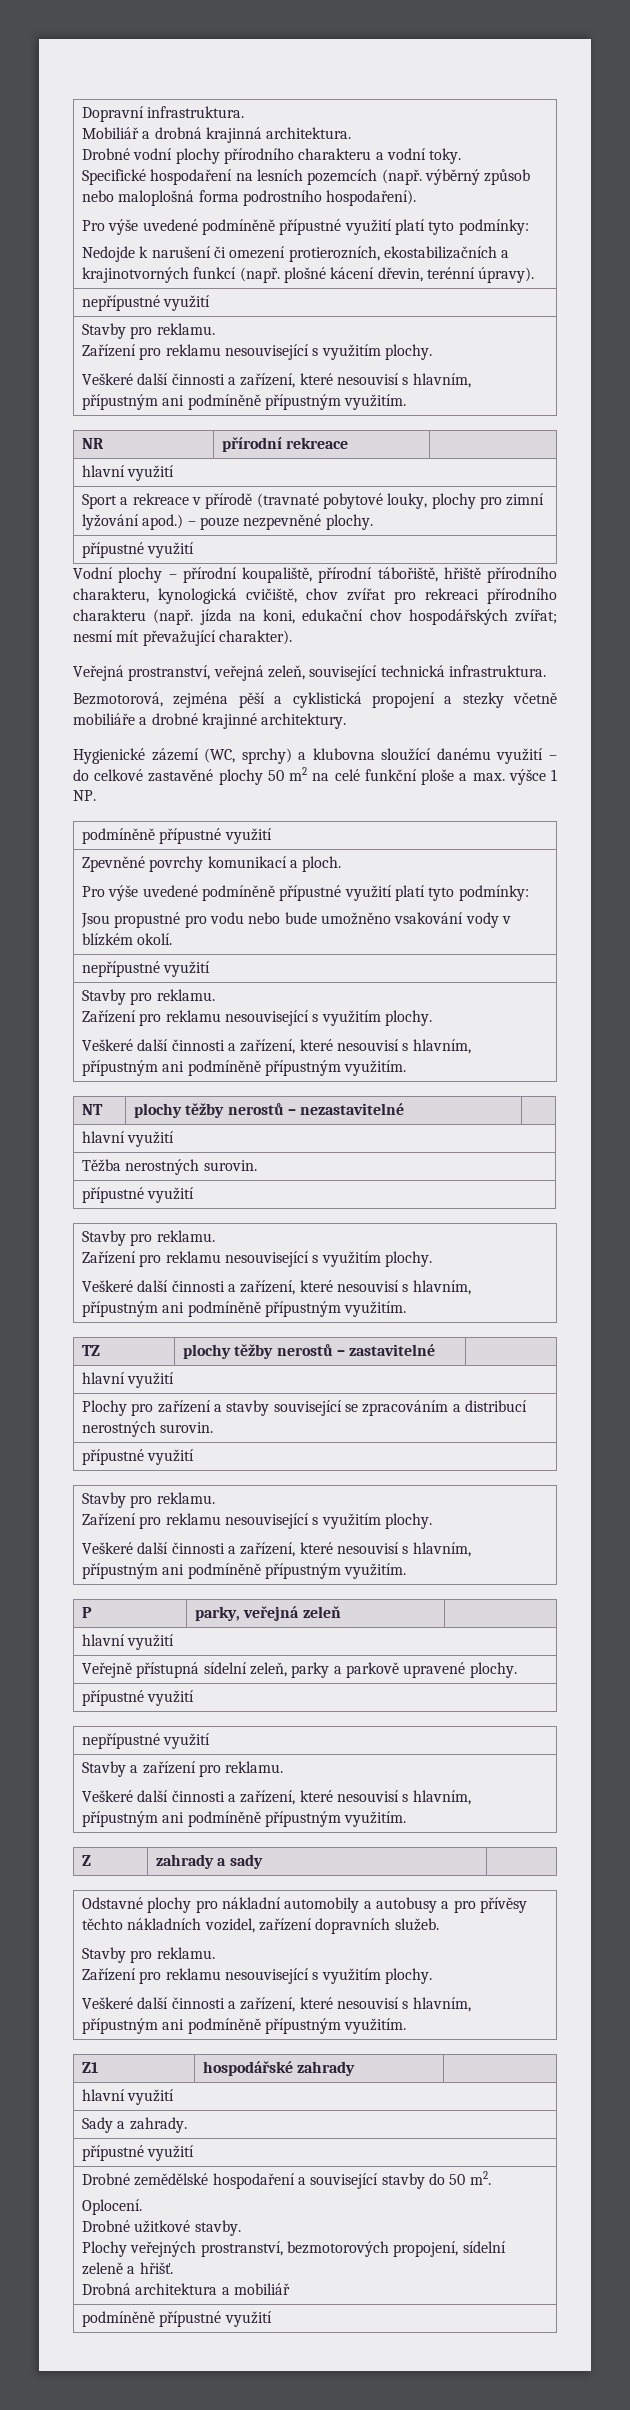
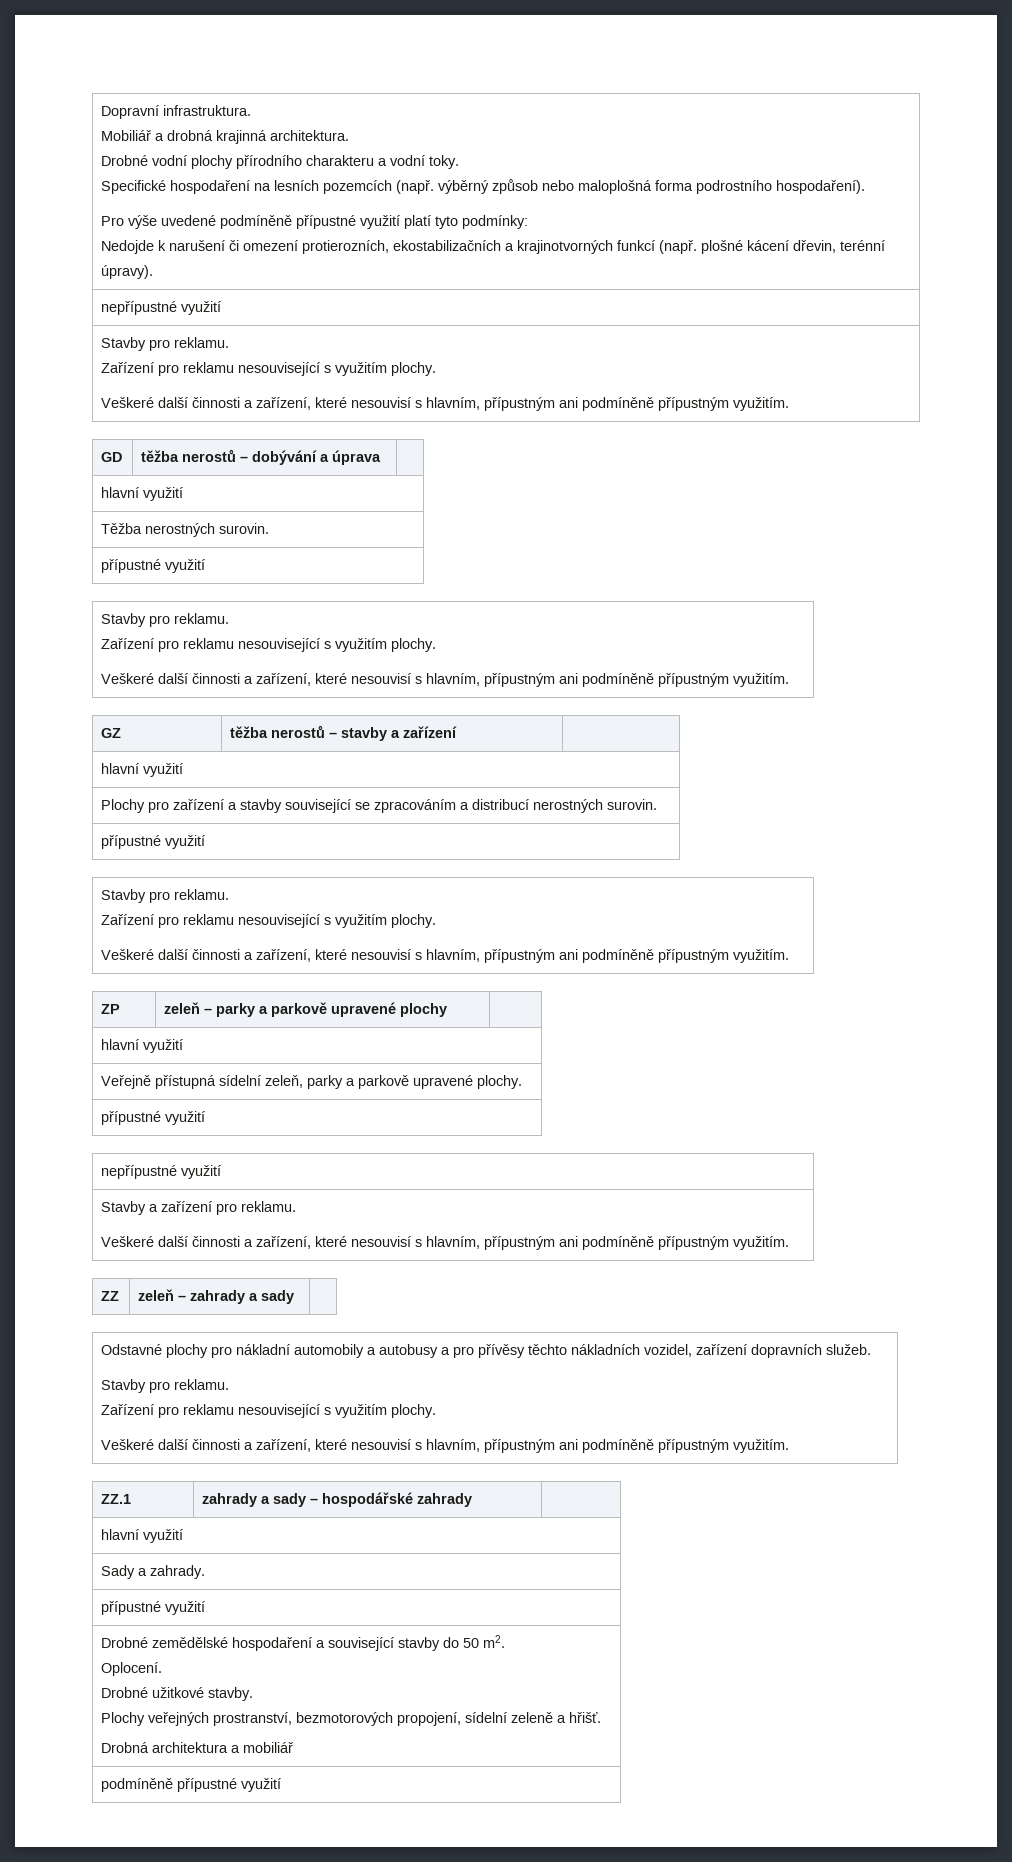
[81,438,104,449] [221,437,349,452] [81,465,175,481] [81,493,545,509] [81,514,373,530] [81,542,195,558] [73,567,557,583] [73,588,557,604] [73,609,557,625] [73,630,292,646] [73,665,546,681] [73,692,557,708] [73,713,347,729] [73,748,557,764] [73,767,557,785] [73,790,96,801] [81,828,272,844] [81,856,342,872] [81,885,529,901] [80,912,511,928] [81,933,173,946] [81,961,211,977] [81,989,215,1005] [81,1010,432,1026] [81,1039,471,1054] [81,1060,407,1076] [81,1104,103,1115] [133,1103,405,1118] NR | přírodní rekreace | // hlavní využití // Sport a rekreace v přírodě (travnaté pobytové louky, plochy pro zimní lyžování apod.) – pouze nezpevněné plochy. // přípustné využití // Vodní plochy – přírodní koupaliště, přírodní tábořiště, hřiště přírodního charakteru, kynologická cvičiště, chov zvířat pro rekreaci přírodního charakteru (např. jízda na koni, edukační chov hospodářských zvířat; nesmí mít převažující charakter). // Veřejná prostranství, veřejná zeleň, související technická infrastruktura. // Bezmotorová, zejména pěší a cyklistická propojení a stezky včetně mobiliáře a drobné krajinné architektury. // Hygienické zázemí (WC, sprchy) a klubovna sloužící danému využití – do celkové zastavěné plochy 50 m2 na celé funkční ploše a max. výšce 1 NP. // podmíněně přípustné využití // Zpevněné povrchy komunikací a ploch. // Pro výše uvedené podmíněně přípustné využití platí tyto podmínky: // Jsou propustné pro vodu nebo bude umožněno vsakování vody v blízkém okolí. // nepřípustné využití // Stavby pro reklamu. // Zařízení pro reklamu nesouvisející s využitím plochy. // Veškeré další činnosti a zařízení, které nesouvisí s hlavním, přípustným ani podmíněně přípustným využitím. // NT | plochy těžby nerostů – nezastavitelné -> [101,452,123,462] [141,449,382,465] GD | těžba nerostů – dobývání a úprava
[81,1345,100,1356] [182,1344,436,1359] TZ | plochy těžby nerostů – zastavitelné -> [101,728,122,738] [230,725,458,741] GZ | těžba nerostů – stavby a zařízení
[81,1607,92,1618] [194,1606,341,1621] P | parky, veřejná zeleň -> [101,1004,121,1014] [164,1002,448,1017] ZP | zeleň – parky a parkově upravené plochy
[81,1855,91,1866] Z | -> [101,1291,120,1301] [138,1289,187,1301] ZZ | zeleň –
[81,2062,98,2073] Z1 | -> [101,1494,132,1504] [202,1493,319,1507] ZZ.1 | zahrady a sady –

